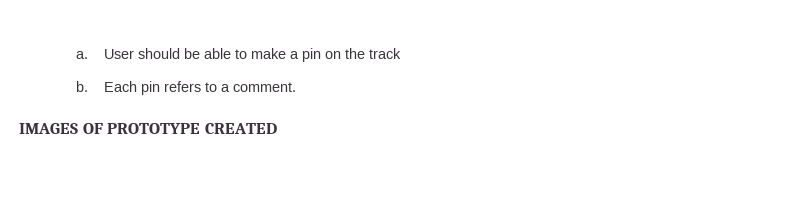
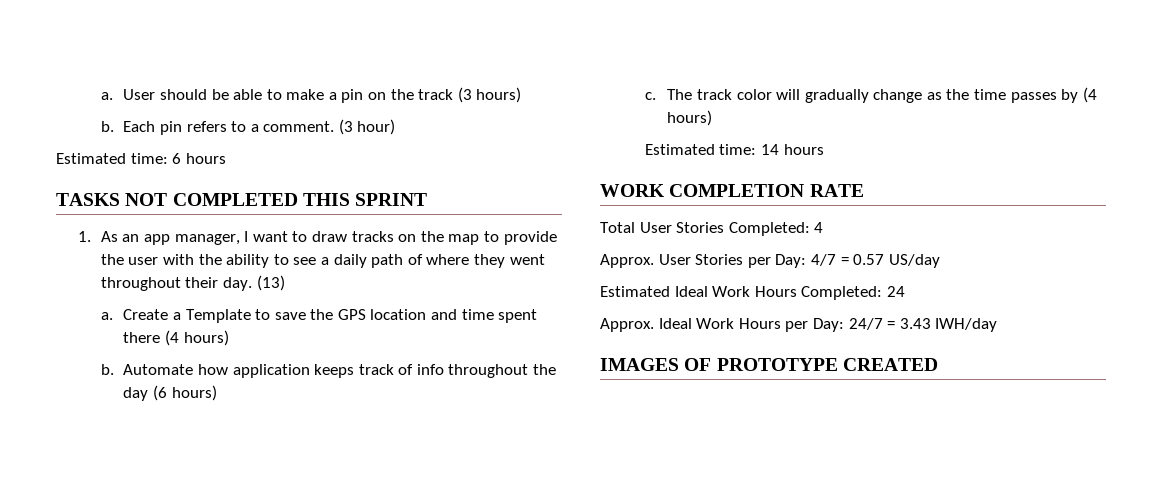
(402, 53) none -> [457,87,522,103] (3 hours)
(297, 87) none -> [338,119,396,135] [56,153,226,164] [56,193,428,206] [78,231,557,245] [100,254,545,268] [100,275,285,291] [100,309,538,323] [123,330,229,346] [100,364,557,378] [123,385,217,401] [644,87,1097,103] [667,110,713,126] [644,144,824,155] [600,184,864,197] [600,222,824,236] [600,254,940,268] [600,286,905,300] [600,318,998,332] (3 hour) // Estimated time: 6 hours // TASKS NOT COMPLETED THIS SPRINT // 1. As an app manager, I want to draw tracks on the map to provide the user with the ability to see a daily path of where they went throughout their day. (13) // a. Create a Template to save the GPS location and time spent there (4 hours) // b. Automate how application keeps track of info throughout the day (6 hours) // c. The track color will gradually change as the time passes by (4 hours) // Estimated time: 14 hours // WORK COMPLETION RATE // Total User Stories Completed: 4 // Approx. User Stories per Day: 4/7 = 0.57 US/day // Estimated Ideal Work Hours Completed: 24 // Approx. Ideal Work Hours per Day: 24/7 = 3.43 IWH/day

